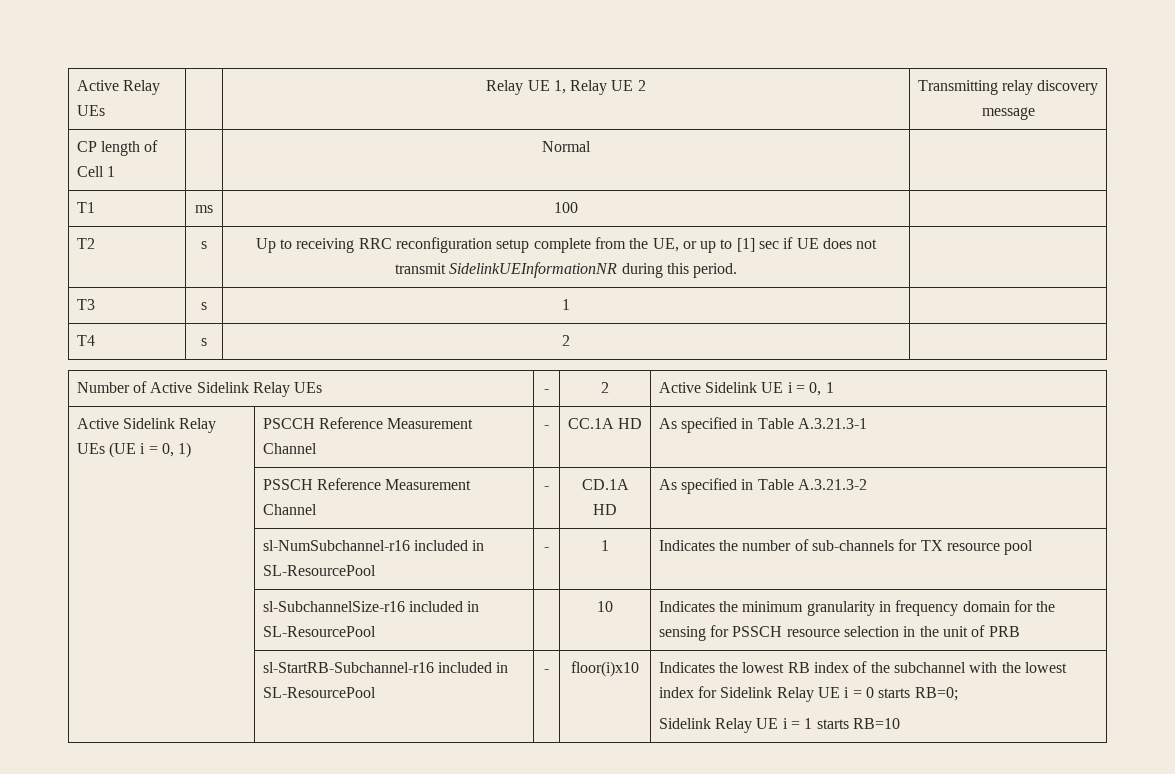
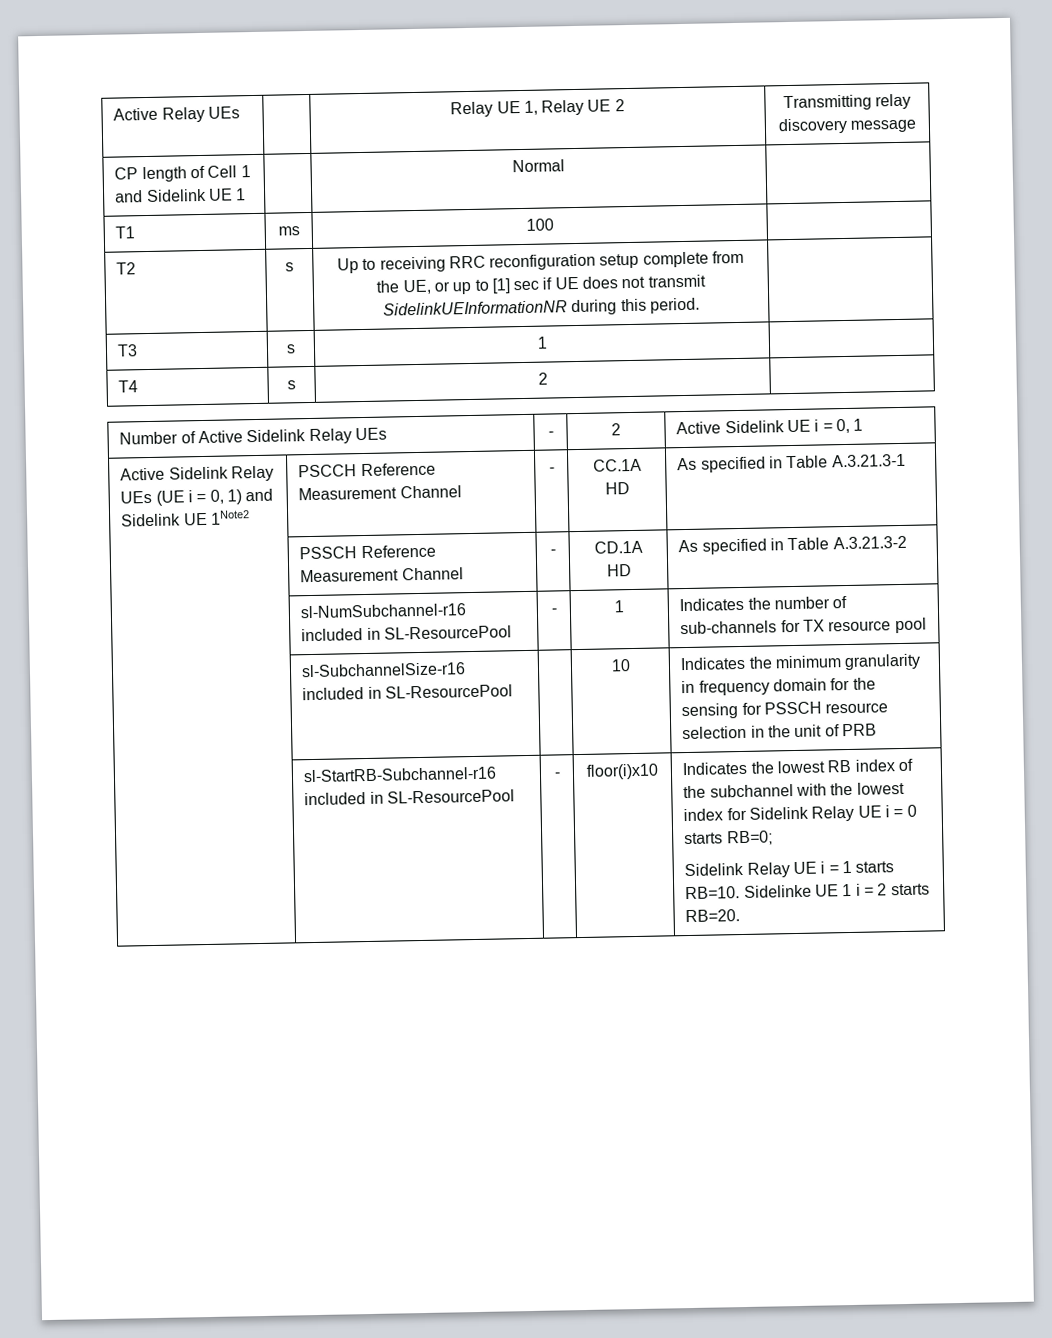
(115, 171) none -> [114,188,247,203] and Sidelink UE 1
(192, 450) none -> [245,488,274,502] [121,510,251,527] and Sidelink UE 1Note2
[852,718,900,729] RB=10 -> [685,883,930,900] [685,909,741,923] RB=10. Sidelinke UE 1 i = 2 starts RB=20.

